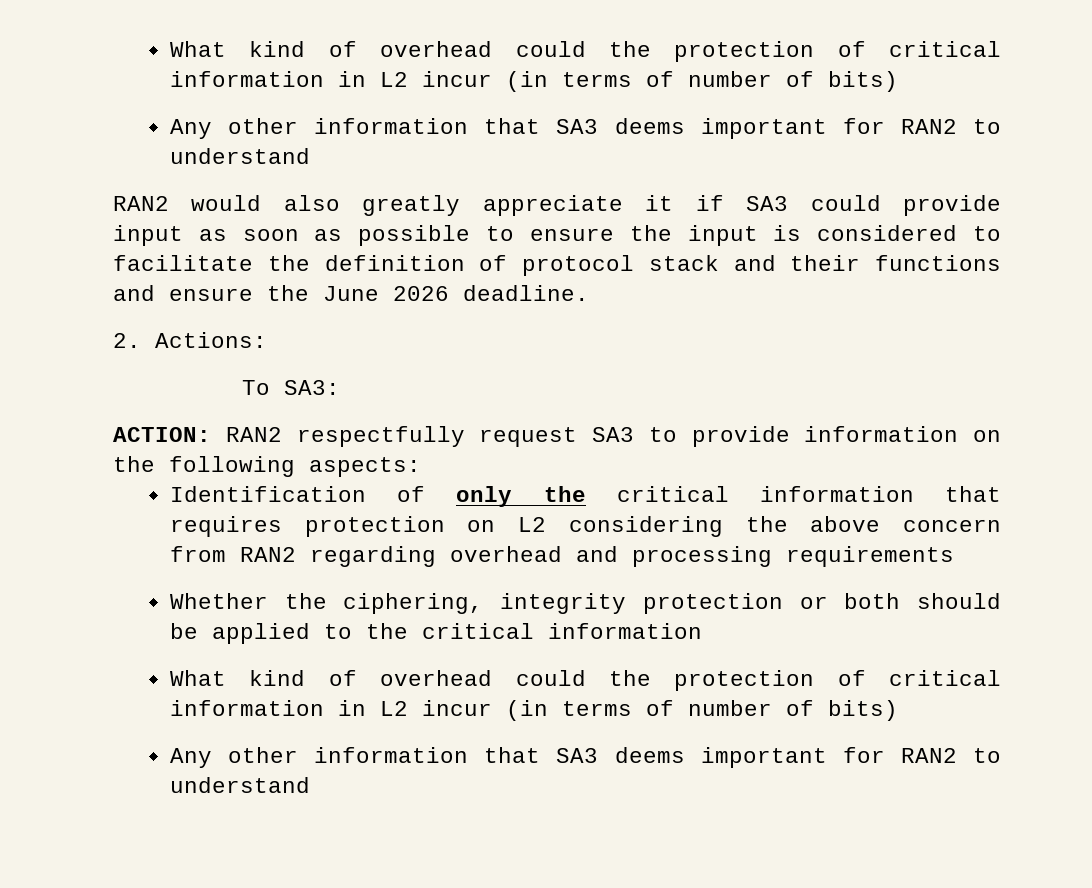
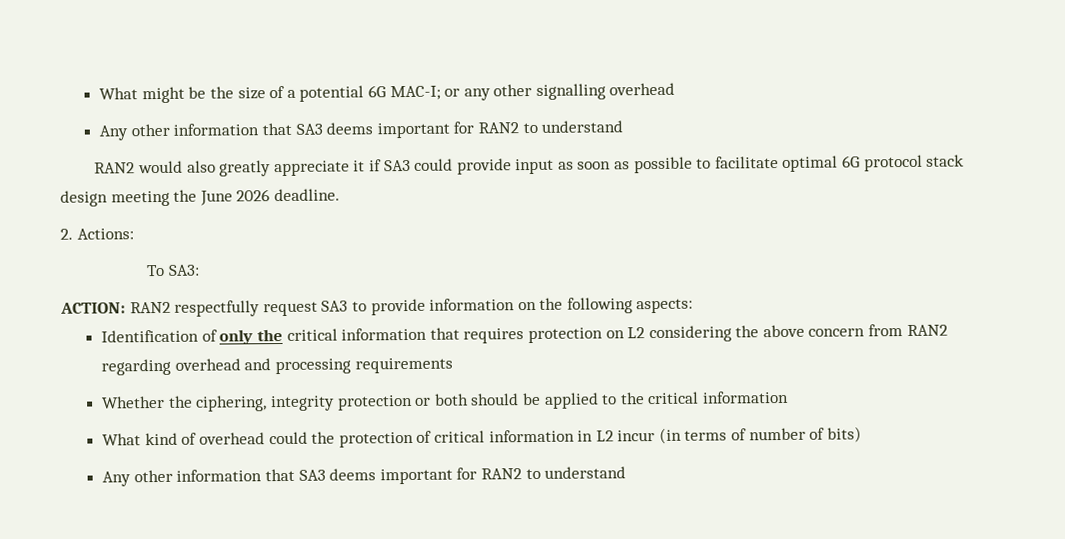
[170,41,1001,62] [170,71,899,92] What kind of overhead could the protection of critical information in L2 incur (in terms of number of bits) -> [99,82,676,104] What might be the size of a potential 6G MAC-I; or any other signalling overhead
[529,225,1002,246] [113,255,1001,276] [113,285,253,301] ensure the input is considered to facilitate the definition of protocol stack and their functions and ensure -> [714,154,965,172] [60,190,170,207] facilitate optimal 6G protocol stack design meeting

